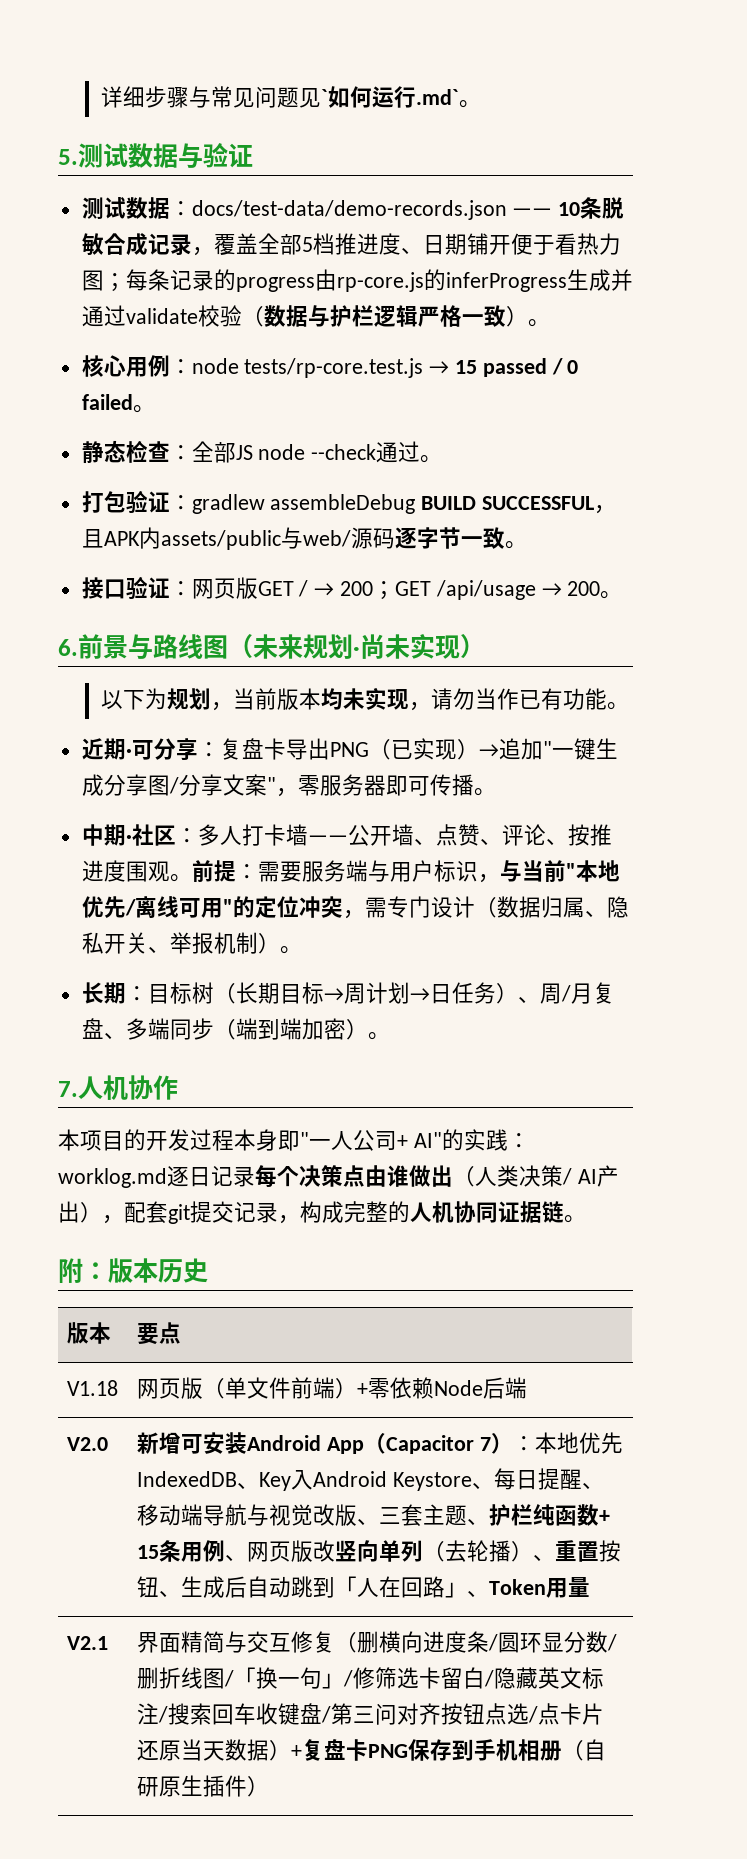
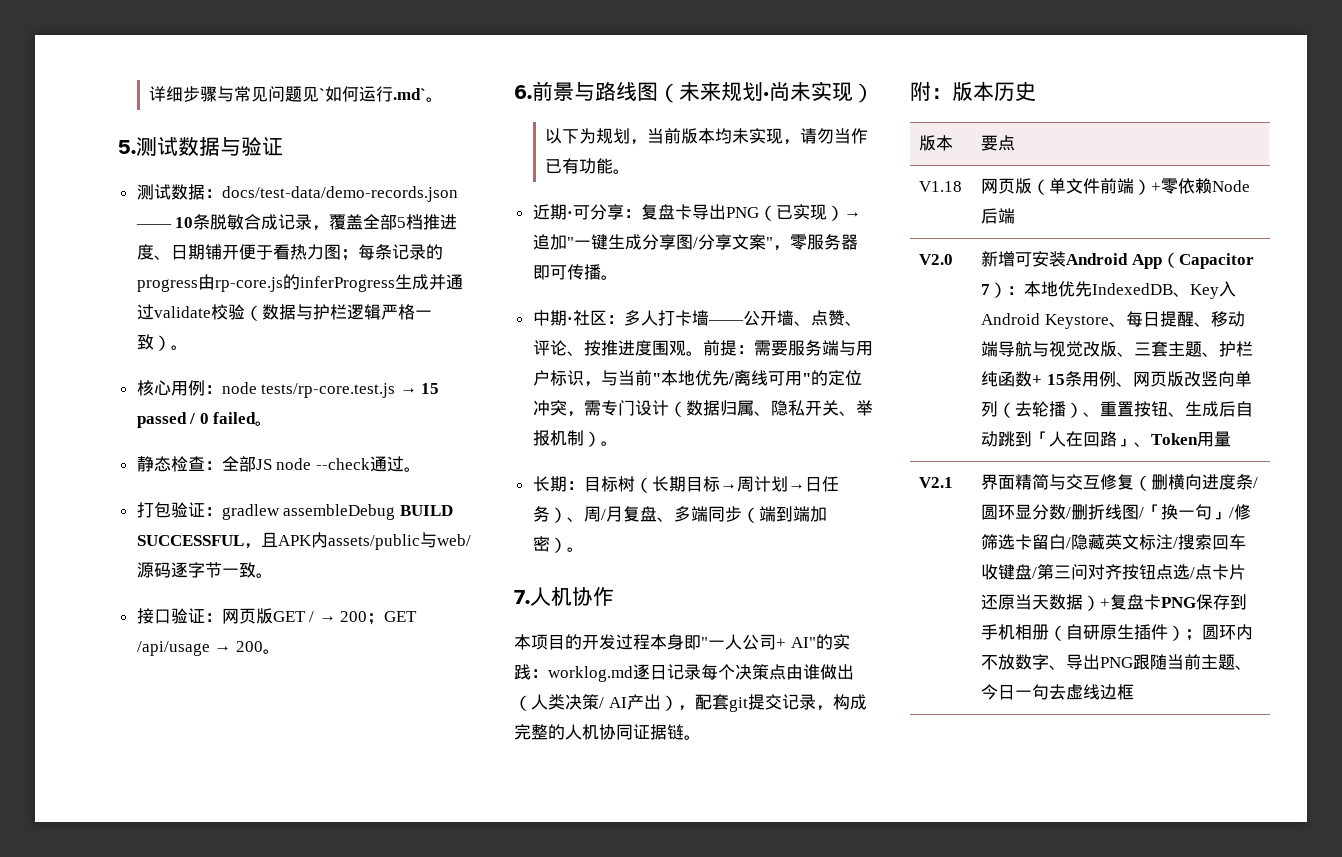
(270, 1786) none -> [1185,624,1254,641] [981,654,1253,670] [981,684,1135,700] ；圆环内不放数字、导出PNG跟随当前主题、今日一句去虚线边框

